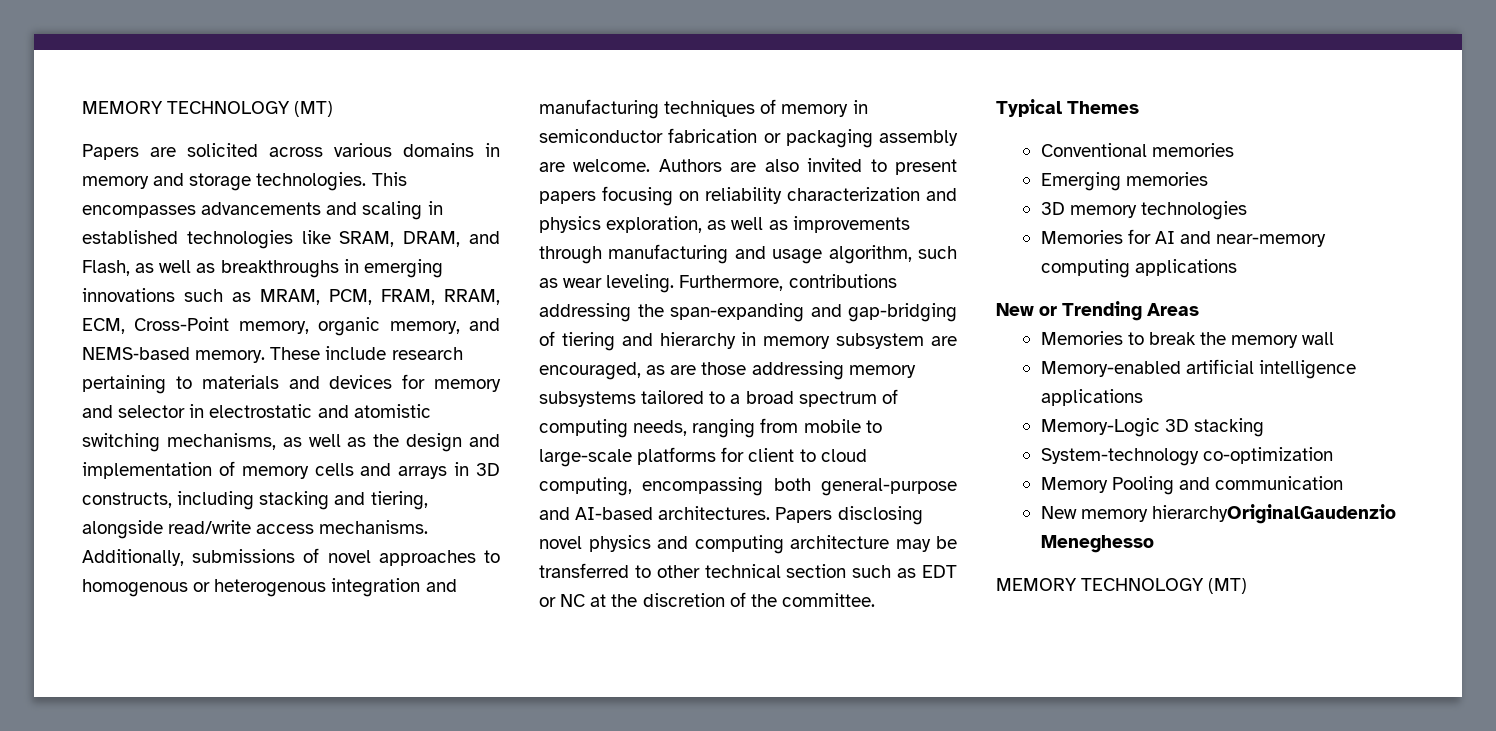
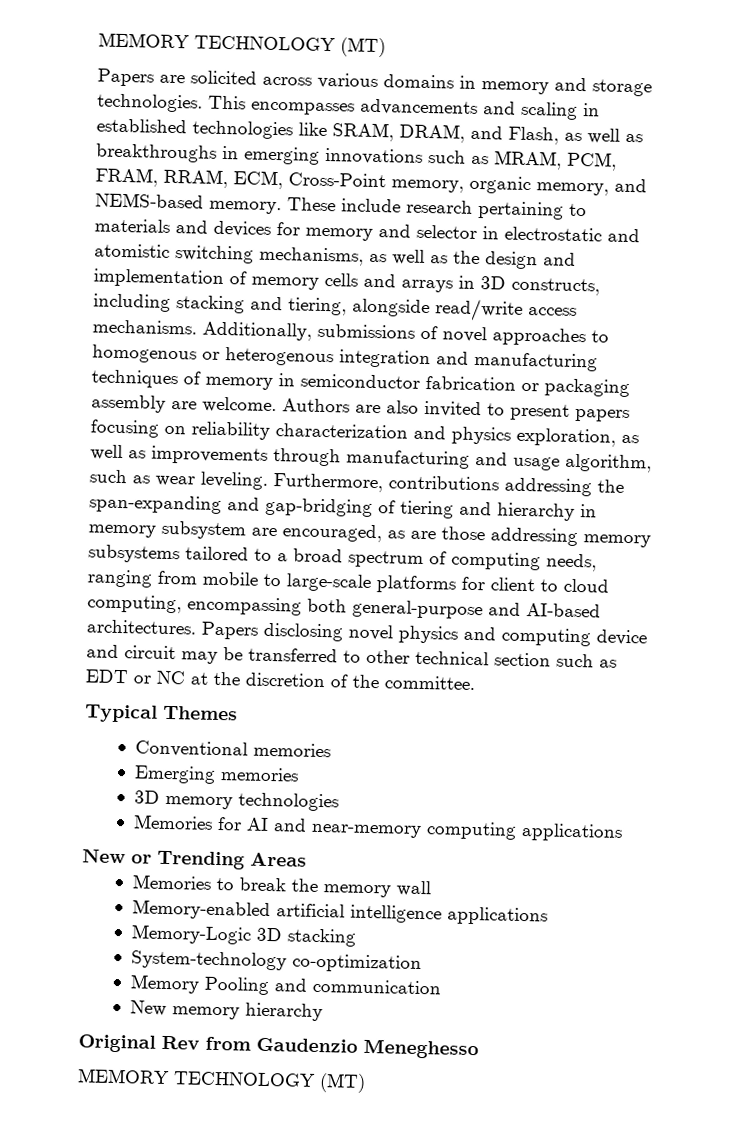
[790,535,889,549] architecture -> [596,629,647,646] [86,644,176,660] device and circuit
[1151,504,1396,524] hierarchyOriginalGaudenzio -> [245,1002,324,1022] [78,1034,358,1053] hierarchy // Original Rev from Gaudenzio

